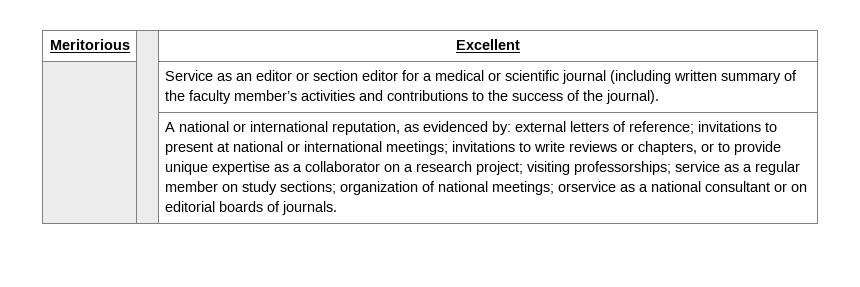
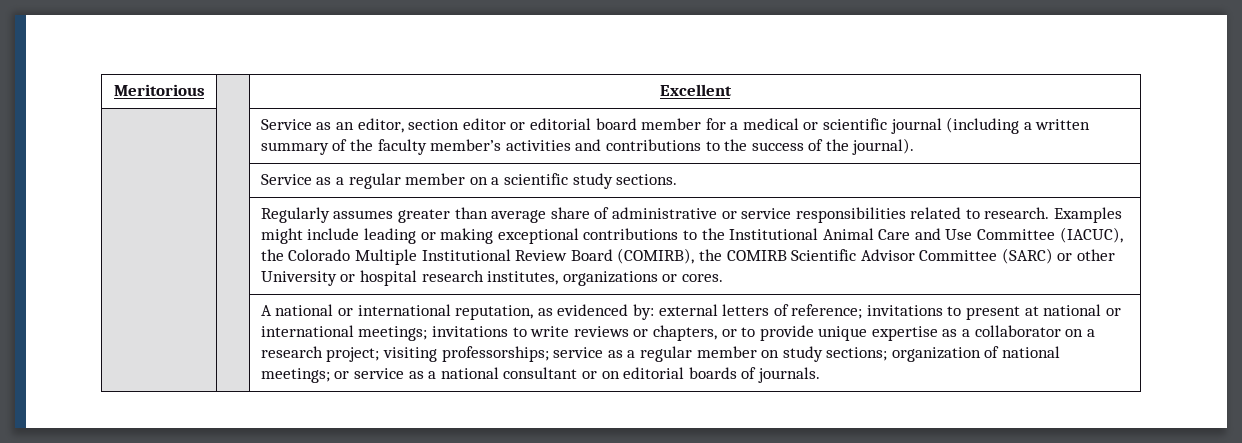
[255,70,398,81] editor or section editor -> [357,118,702,133] editor, section editor or editorial board member
(671, 77) none -> [1023,122,1032,130] a
(659, 97) none -> [260,173,678,189] [260,207,1123,223] [260,227,1123,244] [260,248,1116,265] [260,270,723,286] // | | Service as a regular member on a scientific study sections. // | | Regularly assumes greater than average share of administrative or service responsibilities related to research. Examples might include leading or making exceptional contributions to the Institutional Animal Care and Use Committee (IACUC), the Colorado Multiple Institutional Review Board (COMIRB), the COMIRB Scientific Advisor Committee (SARC) or other University or hospital research institutes, organizations or cores.
[557,181,616,192] orservice -> [334,368,404,379] or service

